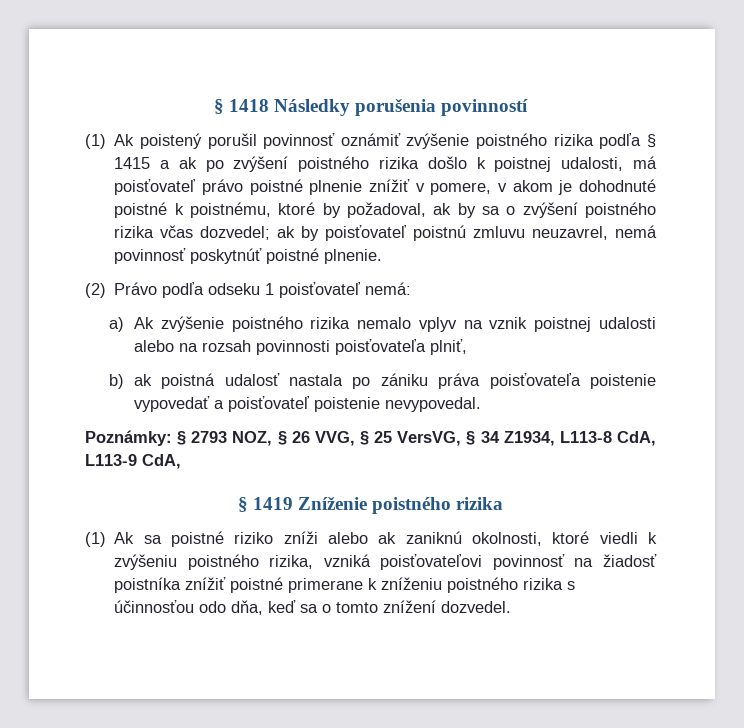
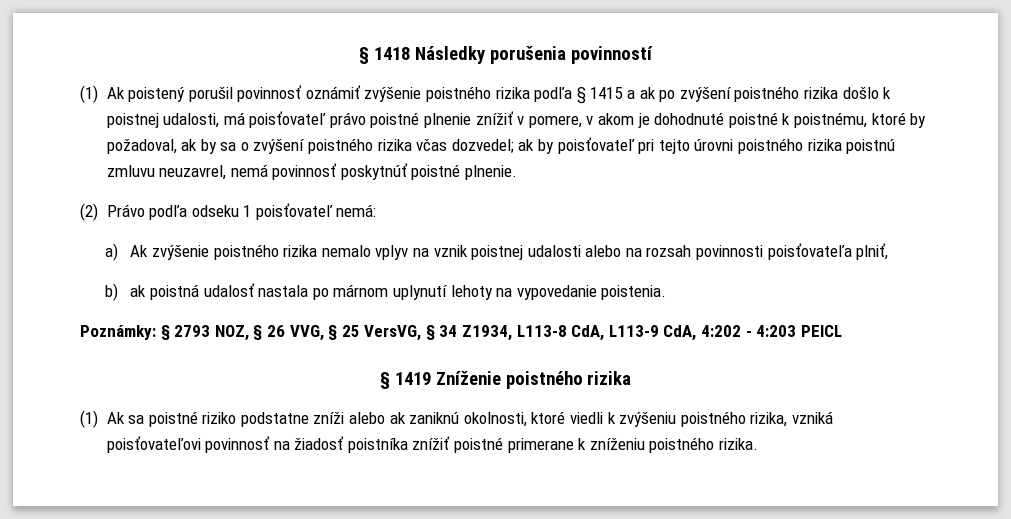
(407, 233) none -> [638,138,842,154] pri tejto úrovni poistného rizika
[380,373,656,389] [133,396,481,412] zániku práva poisťovateľa poistenie vypovedať a poisťovateľ poistenie nevypovedal. -> [333,284,667,300] márnom uplynutí lehoty na vypovedanie poistenia.
(181, 461) none -> [701,325,842,337] 4:202 - 4:203 PEICL
(274, 538) none -> [240,412,309,427] podstatne
[523,578,576,590] [114,600,512,615] rizika s účinnosťou odo dňa, keď sa o tomto znížení dozvedel. -> [718,438,758,450] rizika.

